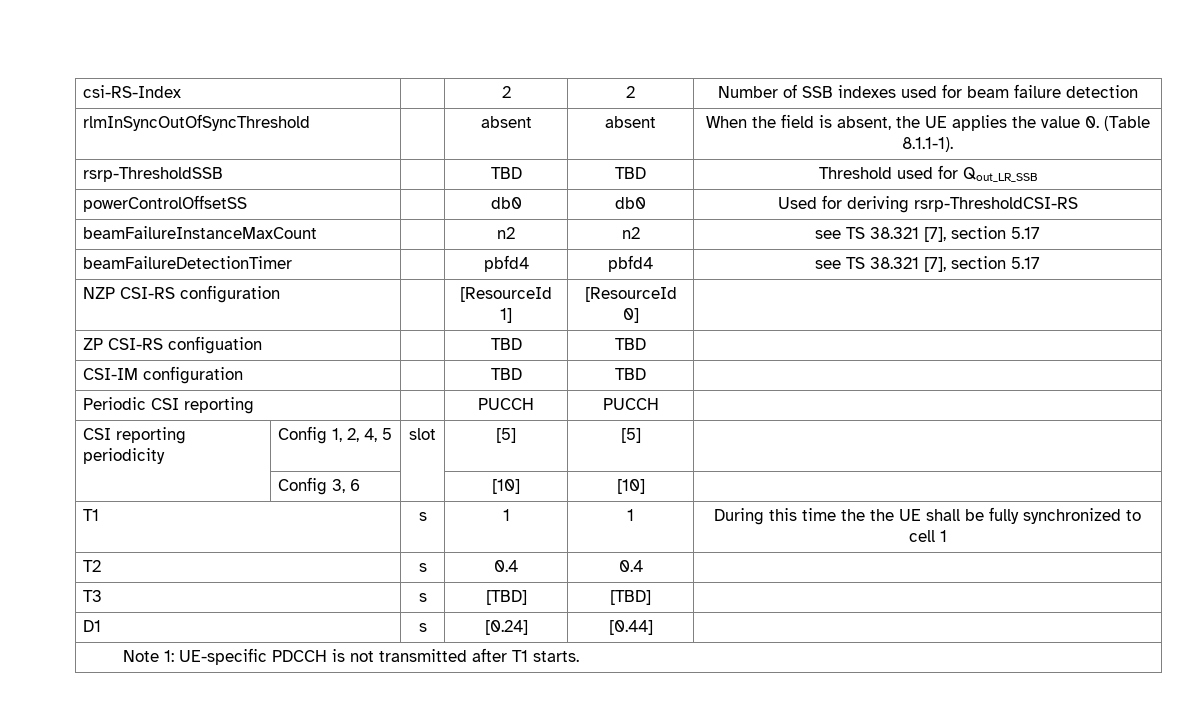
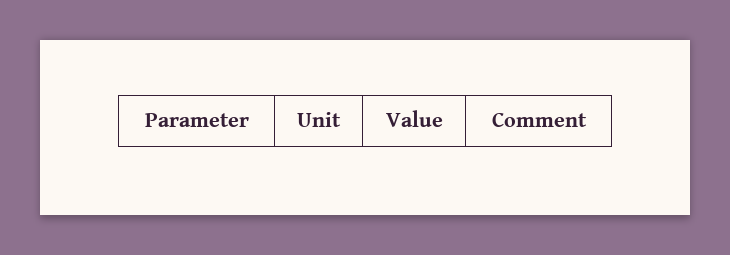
[82,85,181,98] [501,86,511,98] [626,86,635,98] [717,84,1138,98] [82,114,310,131] [480,116,532,128] [605,116,656,128] [705,114,1150,131] [902,137,953,152] [82,167,223,182] [490,167,522,179] [615,167,646,179] [818,165,1037,182] [82,195,247,212] [490,197,522,209] [615,197,646,209] [777,195,1078,213] [82,226,317,239] [497,227,515,239] [621,227,640,239] [815,226,1040,242] [82,256,292,269] [483,255,529,272] [608,255,653,272] [815,256,1040,272] [82,285,280,303] [460,287,552,302] [500,308,512,323] [584,287,677,302] [622,308,639,323] [82,336,262,354] [490,338,522,350] [615,338,646,350] [82,366,243,384] [490,368,522,380] [615,368,646,380] [82,397,254,414] [478,398,534,410] [602,398,659,410] [82,427,186,444] [82,448,165,464] [277,426,392,444] [409,428,436,440] [496,428,516,443] [620,428,641,443] [277,477,360,495] [492,479,520,494] [616,479,645,494] [82,509,99,521] [418,512,427,521] [502,509,510,521] [627,509,634,521] [714,507,1142,525] [908,530,947,542] [82,560,101,572] [418,563,427,572] [494,560,518,572] [618,560,643,572] [82,590,102,602] [418,593,427,602] [485,590,527,605] [610,590,651,605] [82,620,101,632] [418,623,427,632] [484,620,528,635] [608,620,653,635] [123,648,580,665] csi-RS-Index | | 2 | 2 | Number of SSB indexes used for beam failure detection // rlmInSyncOutOfSyncThreshold | | absent | absent | When the field is absent, the UE applies the value 0. (Table 8.1.1-1). // rsrp-ThresholdSSB | | TBD | TBD | Threshold used for Qout_LR_SSB // powerControlOffsetSS | | db0 | db0 | Used for deriving rsrp-ThresholdCSI-RS // beamFailureInstanceMaxCount | | n2 | n2 | see TS 38.321 [7], section 5.17 // beamFailureDetectionTimer | | pbfd4 | pbfd4 | see TS 38.321 [7], section 5.17 // NZP CSI-RS configuration | | [ResourceId 1] | [ResourceId 0] | // ZP CSI-RS configuation | | TBD | TBD | // CSI-IM configuration | | TBD | TBD | // Periodic CSI reporting | | PUCCH | PUCCH | // CSI reporting periodicity | Config 1, 2, 4, 5 | slot | [5] | [5] | // | Config 3, 6 | | [10] | [10] | // T1 | s | 1 | 1 | During this time the the UE shall be fully synchronized to cell 1 // T2 | s | 0.4 | 0.4 | // T3 | s | [TBD] | [TBD] | // D1 | s | [0.24] | [0.44] | // Note 1: UE-specific PDCCH is not transmitted after T1 starts. -> [144,113,249,127] [297,112,341,127] [385,110,443,127] [491,112,587,127] Parameter | Unit | Value | Comment

